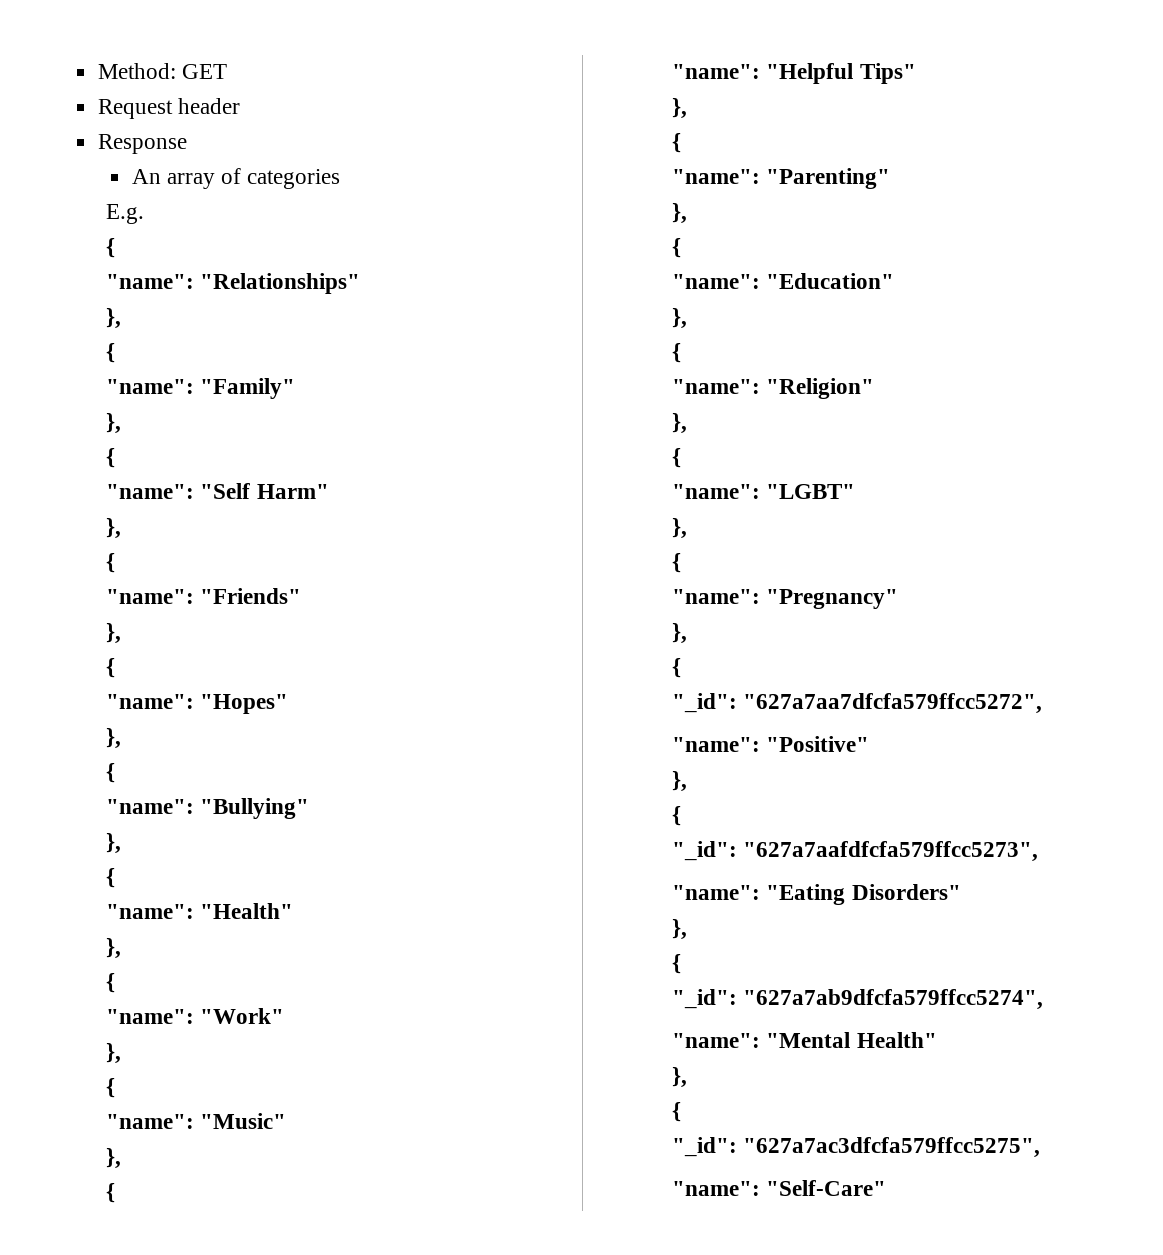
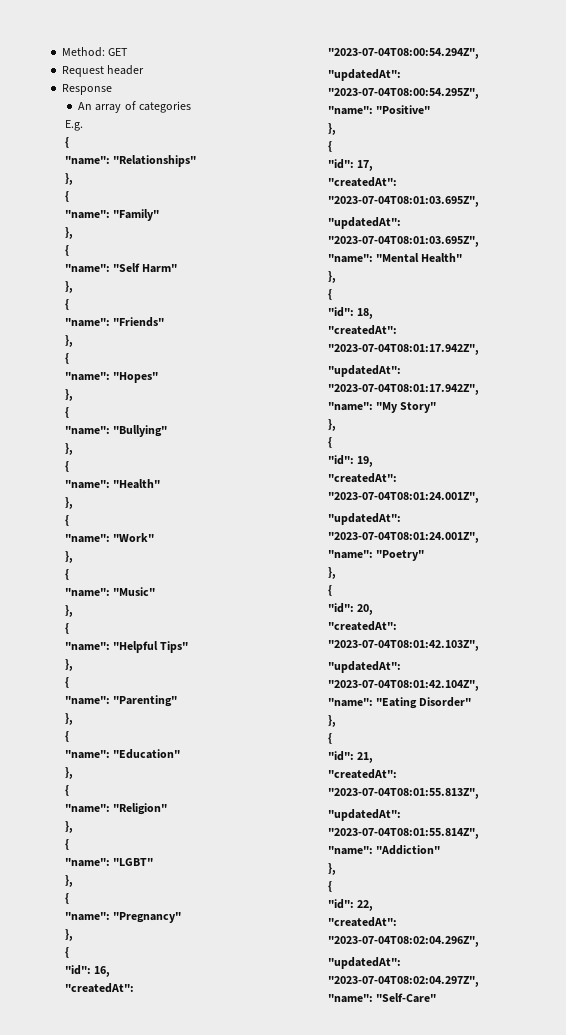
[672,693,1043,714] [672,736,870,752] [672,771,688,792] [672,806,682,826] [672,841,1039,862] [672,884,961,905] [672,919,688,940] [672,954,682,974] [672,989,1044,1010] "_id": "627a7aa7dfcfa579ffcc5272", // "name": "Positive" // }, // { // "_id": "627a7aafdfcfa579ffcc5273", // "name": "Eating Disorders" // }, // { // "_id": "627a7ab9dfcfa579ffcc5274", -> [64,965,111,977] [64,983,134,993] [327,48,479,59] [327,69,401,81] [327,88,479,99] [327,105,431,115] [327,123,336,135] [327,141,332,152] [327,159,374,171] [327,177,397,187] [327,196,479,207] [327,217,401,229] [327,236,479,247] "id": 16, // "createdAt": "2023-07-04T08:00:54.294Z", // "updatedAt": "2023-07-04T08:00:54.295Z", // "name": "Positive" // }, // { // "id": 17, // "createdAt": "2023-07-04T08:01:03.695Z", // "updatedAt": "2023-07-04T08:01:03.695Z",
[672,1137,1041,1158] "_id": "627a7ac3dfcfa579ffcc5275", -> [327,307,374,319] [327,325,397,335] [327,344,479,355] [327,365,401,377] [327,384,479,395] [327,402,437,413] [327,419,336,431] [327,437,332,448] [327,455,374,467] [327,473,397,483] [327,492,479,503] [327,513,401,525] [327,532,479,543] [327,550,425,561] [327,567,336,579] [327,585,332,596] [327,603,374,615] [327,621,397,631] [327,640,479,651] [327,661,401,673] [327,680,479,691] [327,697,472,709] [327,715,336,727] [327,733,332,744] [327,751,374,763] [327,769,397,779] [327,788,479,799] [327,809,401,821] [327,828,479,839] [327,845,441,855] [327,863,336,875] [327,881,332,892] [327,899,374,911] [327,917,397,927] [327,936,479,947] [327,957,401,969] [327,976,479,987] "id": 18, // "createdAt": "2023-07-04T08:01:17.942Z", // "updatedAt": "2023-07-04T08:01:17.942Z", // "name": "My Story" // }, // { // "id": 19, // "createdAt": "2023-07-04T08:01:24.001Z", // "updatedAt": "2023-07-04T08:01:24.001Z", // "name": "Poetry" // }, // { // "id": 20, // "createdAt": "2023-07-04T08:01:42.103Z", // "updatedAt": "2023-07-04T08:01:42.104Z", // "name": "Eating Disorder" // }, // { // "id": 21, // "createdAt": "2023-07-04T08:01:55.813Z", // "updatedAt": "2023-07-04T08:01:55.814Z", // "name": "Addiction" // }, // { // "id": 22, // "createdAt": "2023-07-04T08:02:04.296Z", // "updatedAt": "2023-07-04T08:02:04.297Z",

